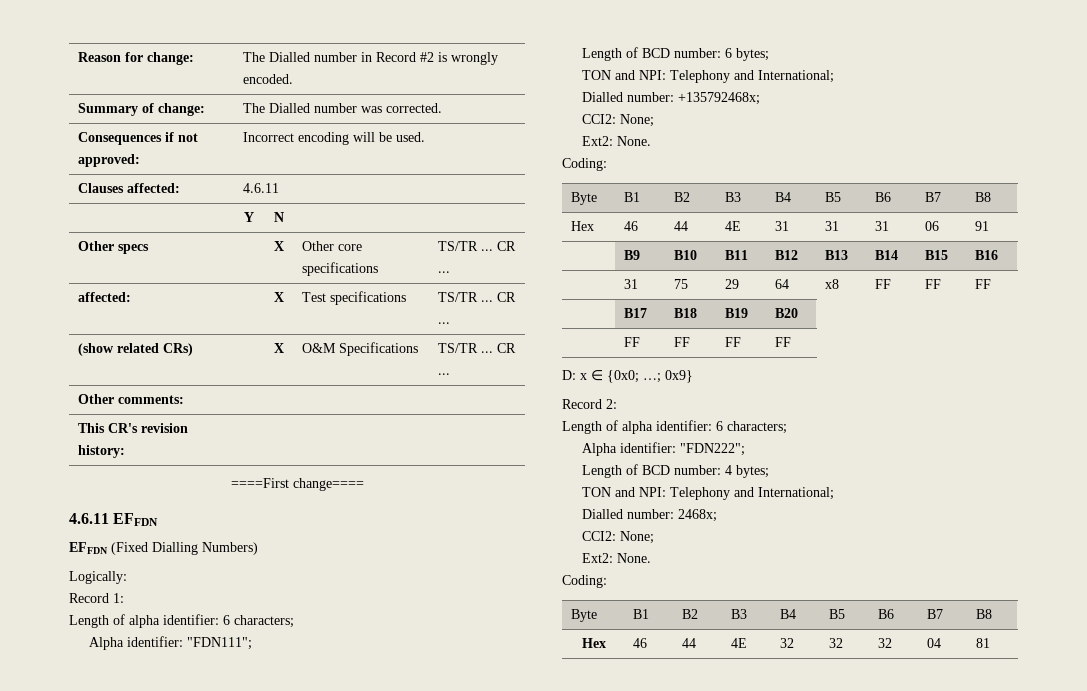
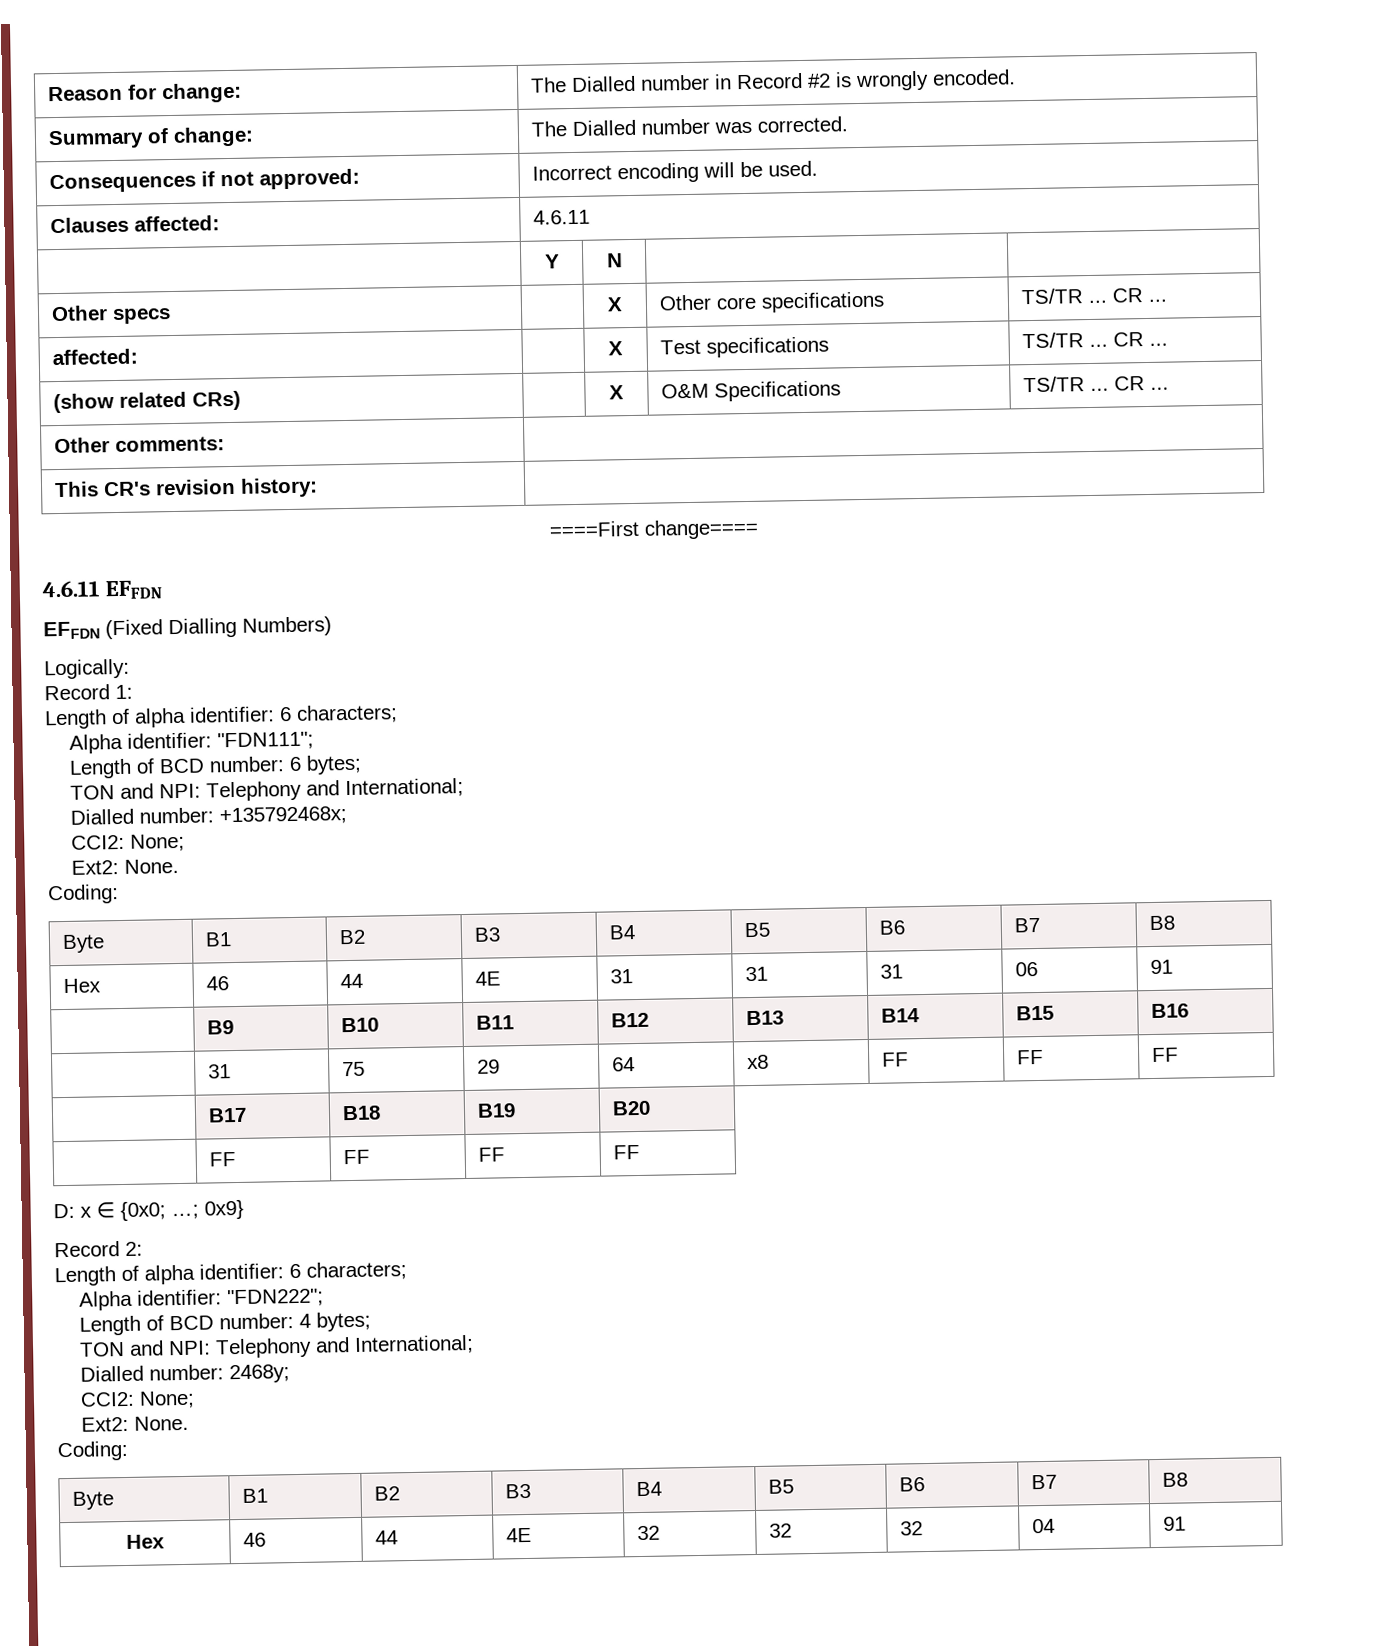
[677,509,717,522] 2468x; -> [229,1364,291,1384] 2468y;
[976,638,991,648] 81 -> [1162,1516,1186,1531] 91

